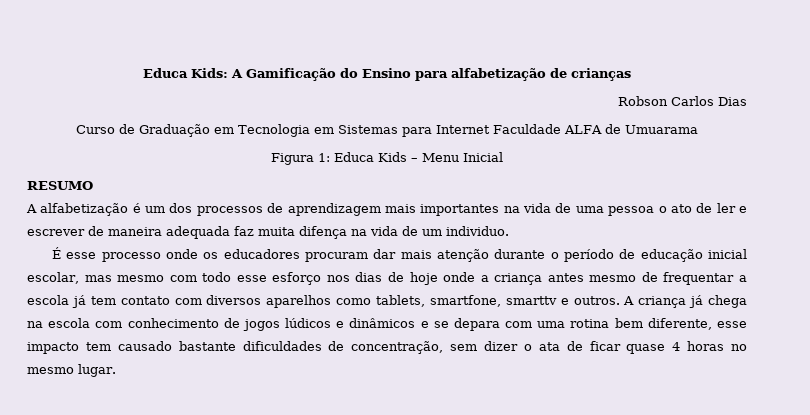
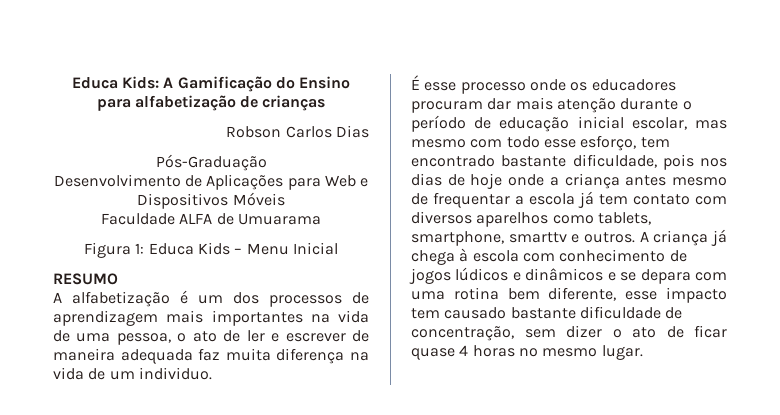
[76,124,490,137] Curso de Graduação em Tecnologia em Sistemas para Internet -> [155,154,267,171] [53,174,369,190] [137,192,285,209] Pós-Graduação // Desenvolvimento de Aplicações para Web e Dispositivos Móveis //
[608,206,655,216] pessoa -> [116,333,171,345] pessoa,
[299,226,347,239] difença -> [276,348,345,364] diferença
[272,272,322,285] esforço -> [580,135,670,151] [411,154,694,170] esforço, tem encontrado bastante dificuldade, pois
[429,295,501,307] smartfone, -> [411,231,504,246] smartphone,
[27,321,43,328] na -> [459,248,469,262] à
[242,341,322,351] dificuldades -> [579,306,661,319] dificuldade
[538,342,560,351] ata -> [632,327,656,338] ato

